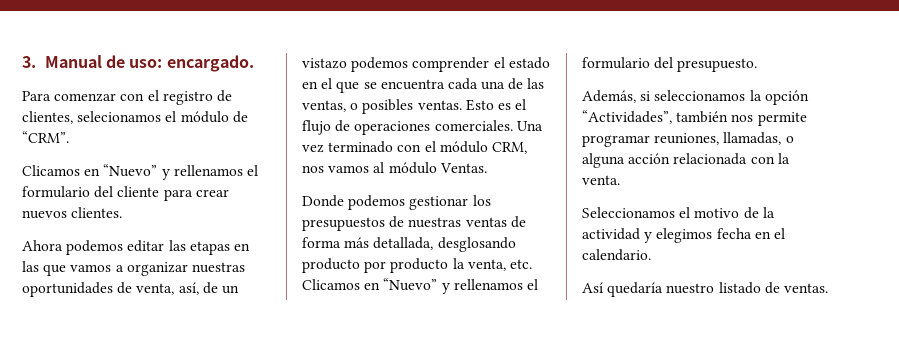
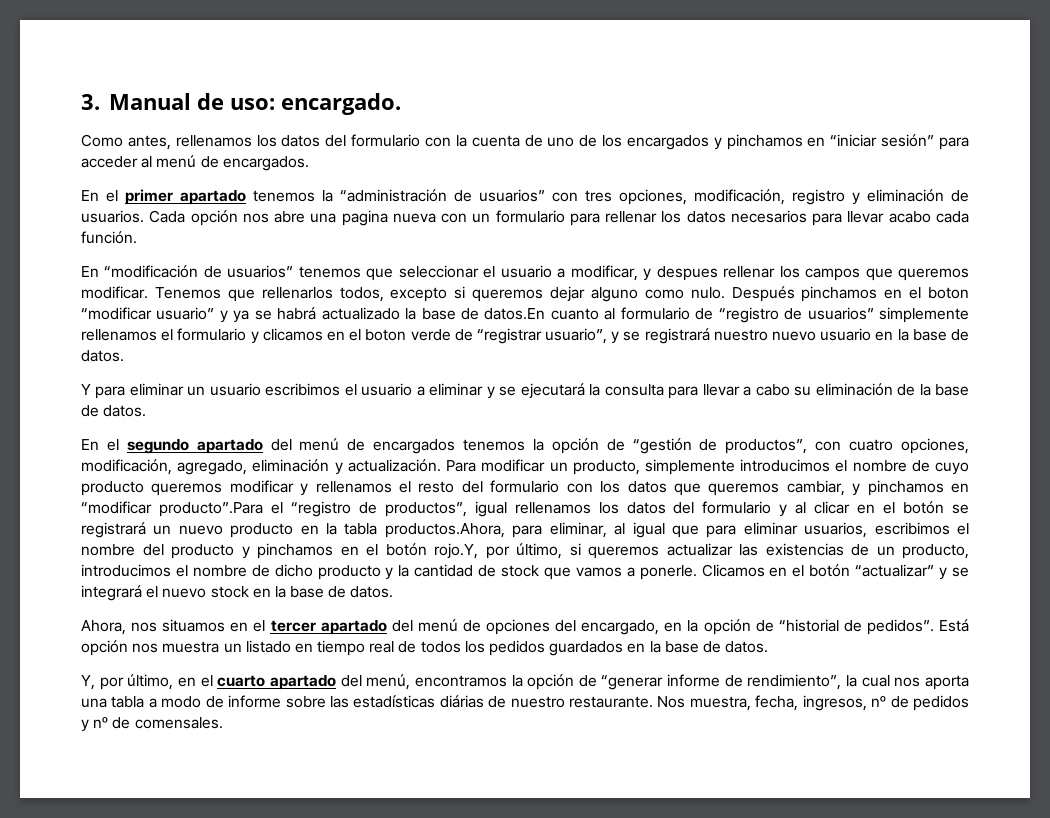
[22,90,232,105] [22,111,248,124] [22,131,69,143] [22,164,258,180] [22,186,229,201] [22,207,123,219] [22,240,250,255] [22,261,245,276] [22,282,239,297] [302,57,550,72] [302,78,545,93] [302,99,527,114] [302,120,543,135] [302,141,527,154] [302,162,487,174] [302,195,491,210] [302,216,526,231] [302,237,516,252] [302,258,532,273] [302,278,538,294] [582,57,758,72] [582,90,809,105] [582,110,807,126] [582,132,794,147] [582,153,790,168] [582,175,620,185] [582,207,775,219] [582,228,785,243] [582,249,651,261] [582,282,828,297] Para comenzar con el registro de clientes, selecionamos el módulo de “CRM”. // Clicamos en “Nuevo” y rellenamos el formulario del cliente para crear nuevos clientes. // Ahora podemos editar las etapas en las que vamos a organizar nuestras oportunidades de venta, así, de un vistazo podemos comprender el estado en el que se encuentra cada una de las ventas, o posibles ventas. Esto es el flujo de operaciones comerciales. Una vez terminado con el módulo CRM, nos vamos al módulo Ventas. // Donde podemos gestionar los presupuestos de nuestras ventas de forma más detallada, desglosando producto por producto la venta, etc. Clicamos en “Nuevo” y rellenamos el formulario del presupuesto. // Además, si seleccionamos la opción “Actividades”, también nos permite programar reuniones, llamadas, o alguna acción relacionada con la venta. // Seleccionamos el motivo de la actividad y elegimos fecha en el calendario. // Así quedaría nuestro listado de ventas. -> [81,134,970,150] [81,155,309,171] [81,189,969,205] [81,210,970,226] [81,231,137,244] [81,265,970,281] [81,286,969,302] [81,307,970,323] [81,328,969,344] [81,350,124,362] [81,383,970,399] [81,405,147,417] [81,438,969,454] [81,459,969,475] [81,480,969,496] [81,501,970,517] [81,522,969,538] [81,543,969,559] [81,564,970,580] [81,585,394,601] [81,619,970,635] [81,640,769,656] [81,674,969,690] [81,695,970,711] [81,716,223,732] Como antes, rellenamos los datos del formulario con la cuenta de uno de los encargados y pinchamos en “iniciar sesión” para acceder al menú de encargados. // En el primer apartado tenemos la “administración de usuarios” con tres opciones, modificación, registro y eliminación de usuarios. Cada opción nos abre una pagina nueva con un formulario para rellenar los datos necesarios para llevar acabo cada función. // En “modificación de usuarios” tenemos que seleccionar el usuario a modificar, y despues rellenar los campos que queremos modificar. Tenemos que rellenarlos todos, excepto si queremos dejar alguno como nulo. Después pinchamos en el boton “modificar usuario” y ya se habrá actualizado la base de datos.En cuanto al formulario de “registro de usuarios” simplemente rellenamos el formulario y clicamos en el boton verde de “registrar usuario”, y se registrará nuestro nuevo usuario en la base de datos. // Y para eliminar un usuario escribimos el usuario a eliminar y se ejecutará la consulta para llevar a cabo su eliminación de la base de datos. // En el segundo apartado del menú de encargados tenemos la opción de “gestión de productos”, con cuatro opciones, modificación, agregado, eliminación y actualización. Para modificar un producto, simplemente introducimos el nombre de cuyo producto queremos modificar y rellenamos el resto del formulario con los datos que queremos cambiar, y pinchamos en “modificar producto”.Para el “registro de productos”, igual rellenamos los datos del formulario y al clicar en el botón se registrará un nuevo producto en la tabla productos.Ahora, para eliminar, al igual que para eliminar usuarios, escribimos el nombre del producto y pinchamos en el botón rojo.Y, por último, si queremos actualizar las existencias de un producto, introducimos el nombre de dicho producto y la cantidad de stock que vamos a ponerle. Clicamos en el botón “actualizar” y se integrará el nuevo stock en la base de datos. // Ahora, nos situamos en el tercer apartado del menú de opciones del encargado, en la opción de “historial de pedidos”. Está opción nos muestra un listado en tiempo real de todos los pedidos guardados en la base de datos. // Y, por último, en el cuarto apartado del menú, encontramos la opción de “generar informe de rendimiento”, la cual nos aporta una tabla a modo de informe sobre las estadísticas diárias de nuestro restaurante. Nos muestra, fecha, ingresos, nº de pedidos y nº de comensales.

